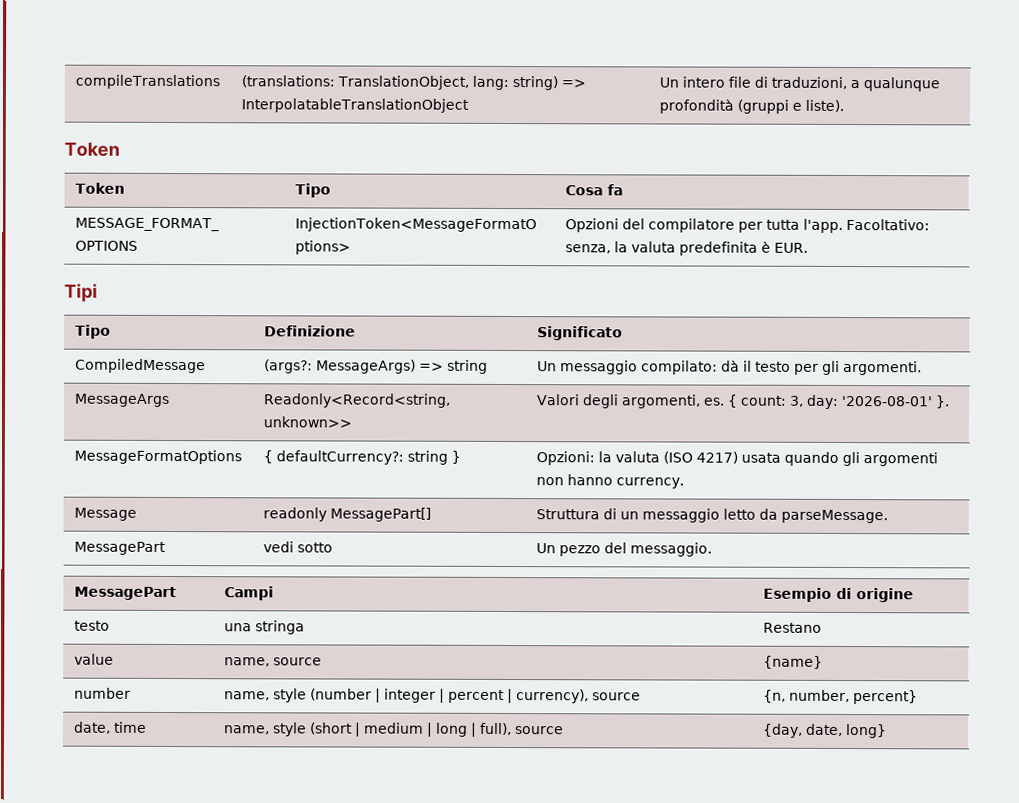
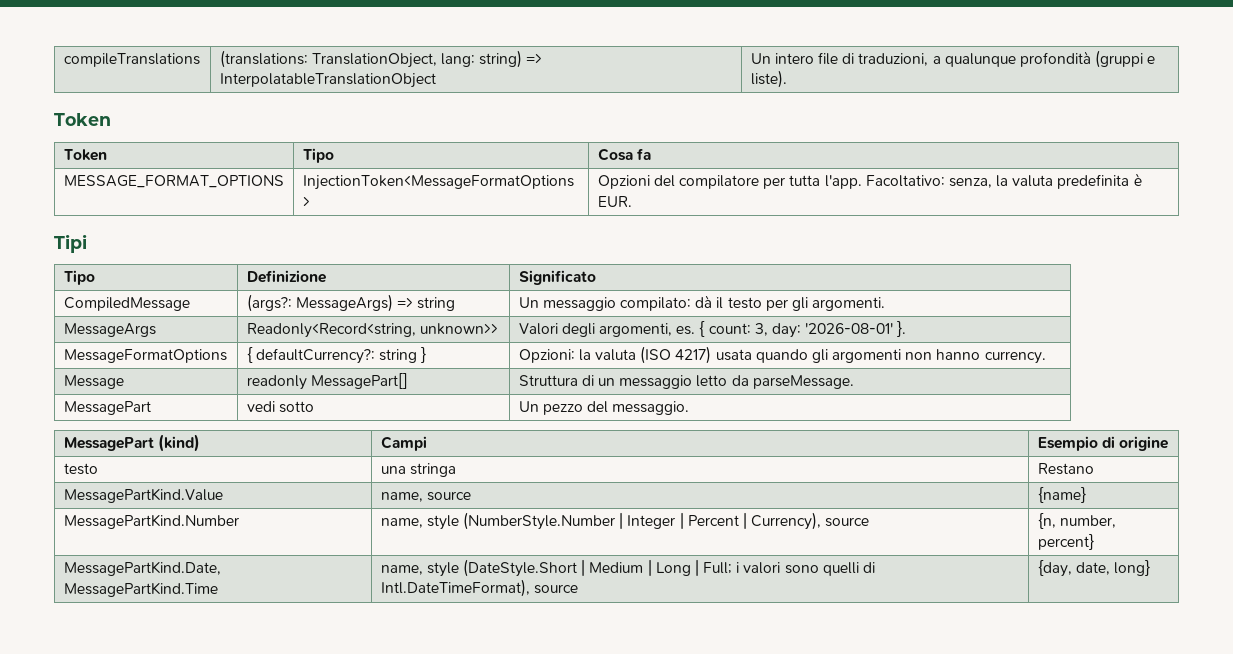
(177, 593) none -> [157,434,200,452] (kind)
[73,653,114,665] value -> [63,488,223,503] MessagePartKind.Value
[73,687,131,699] [223,688,589,704] number | name, style (number | integer | percent | currency), -> [63,514,239,529] [380,512,822,530] MessagePartKind.Number | name, style (NumberStyle.Number | Integer | Percent | Currency),
[73,721,147,734] [223,722,512,737] date, time | name, style (short | medium | long | full), -> [63,561,221,576] [63,582,218,597] [380,559,875,577] [380,579,530,597] MessagePartKind.Date, MessagePartKind.Time | name, style (DateStyle.Short | Medium | Long | Full; i valori sono quelli di Intl.DateTimeFormat),

